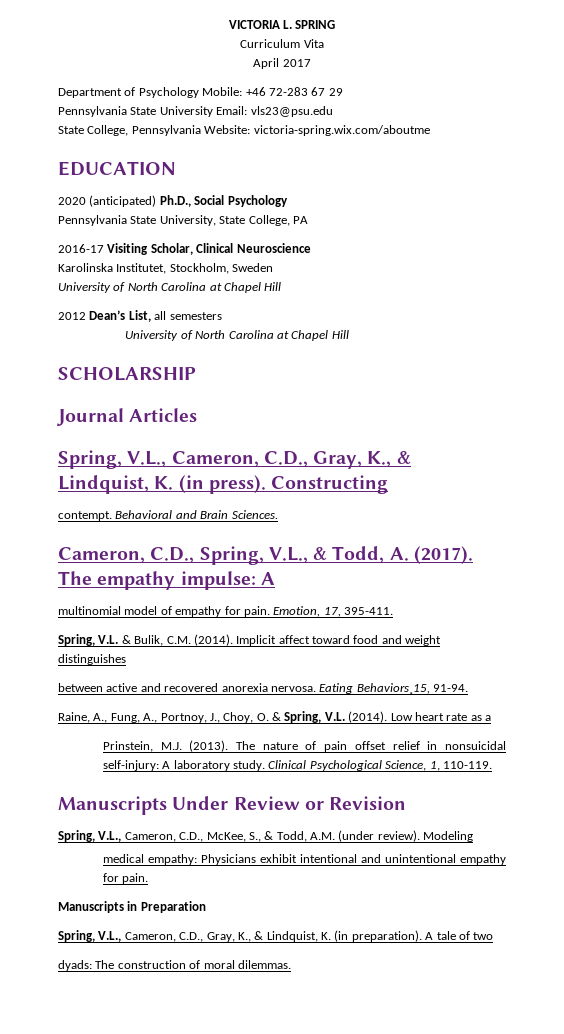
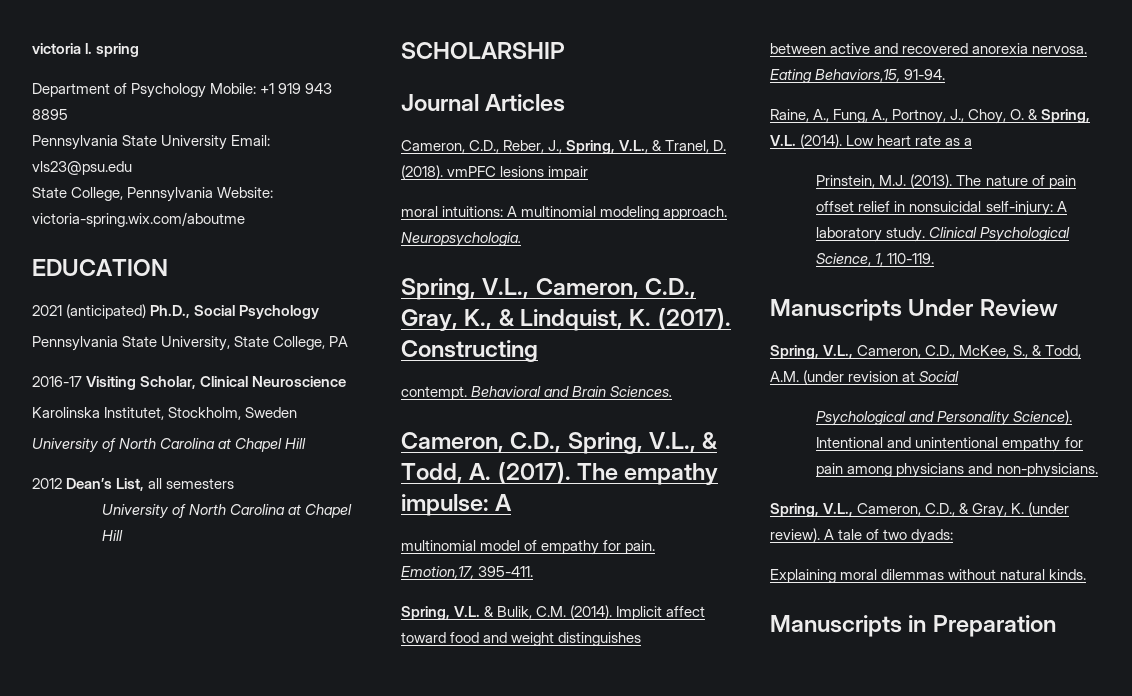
[228,20,336,29] [240,39,324,48] [253,58,311,69] VICTORIA L. SPRING // Curriculum Vita // April 2017 -> [32,43,140,57] victoria l. spring
[245,87,343,96] +46 72-283 67 29 -> [260,83,333,94] [32,109,68,120] +1 919 943 8895
[58,197,86,205] 2020 -> [32,305,62,316] 2021
[58,450,411,469] [58,475,266,494] // Spring, V.L., Cameron, C.D., Gray, K., & Lindquist, K. (in press). -> [401,140,727,154] [401,165,589,180] [401,206,728,220] [401,232,521,247] [401,278,697,300] [401,308,731,331] // Cameron, C.D., Reber, J., Spring, V.L., & Tranel, D. (2018). vmPFC lesions impair // moral intuitions: A multinomial modeling approach. Neuropsychologia. // Spring, V.L., Cameron, C.D., Gray, K., & Lindquist, K. (2017).
[273,606,341,617] Emotion, 17, -> [401,566,474,579] Emotion,17,
[356,683,430,694] Behaviors¸15, -> [815,69,901,82] Behaviors,15,
[304,796,407,810] or Revision -> (1058, 307) none
[377,830,474,842] [102,854,506,865] [102,873,149,884] [58,901,206,913] [58,930,494,942] [58,960,291,971] review). Modeling // medical empathy: Physicians exhibit intentional and unintentional empathy for pain. // Manuscripts in Preparation // Spring, V.L., Cameron, C.D., Gray, K., & Lindquist, K. (in preparation). A tale of two // dyads: The construction of moral dilemmas. -> [848,371,960,382] [816,410,1073,426] [816,437,1083,452] [816,463,1098,478] [770,502,1070,518] [770,528,954,544] [770,569,1087,583] [770,615,1056,637] revision at Social // Psychological and Personality Science). Intentional and unintentional empathy for pain among physicians and non-physicians. // Spring, V.L., Cameron, C.D., & Gray, K. (under review). A tale of two dyads: // Explaining moral dilemmas without natural kinds. // Manuscripts in Preparation

